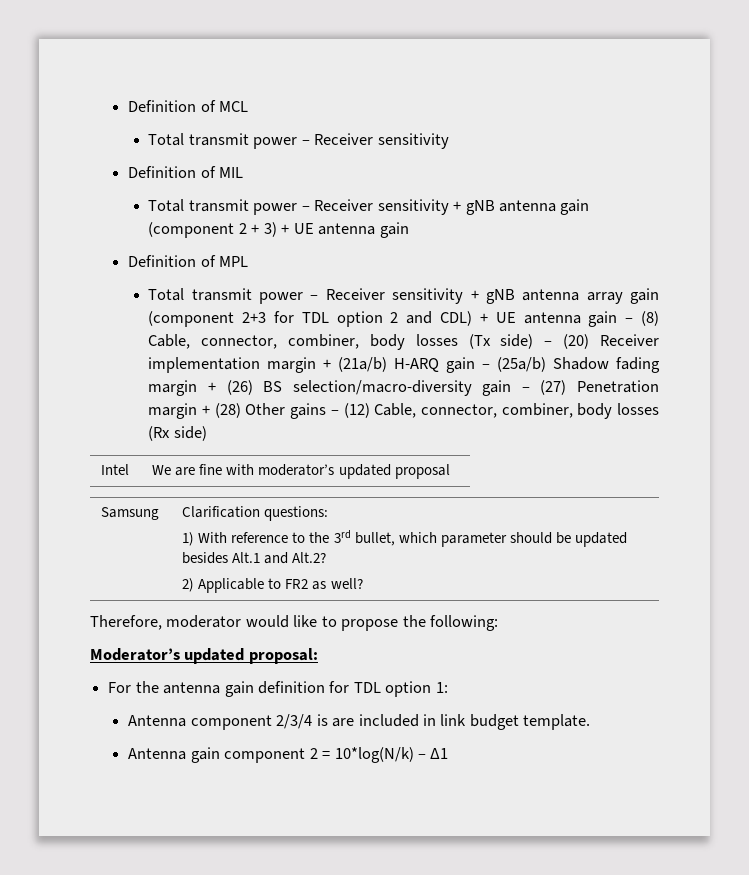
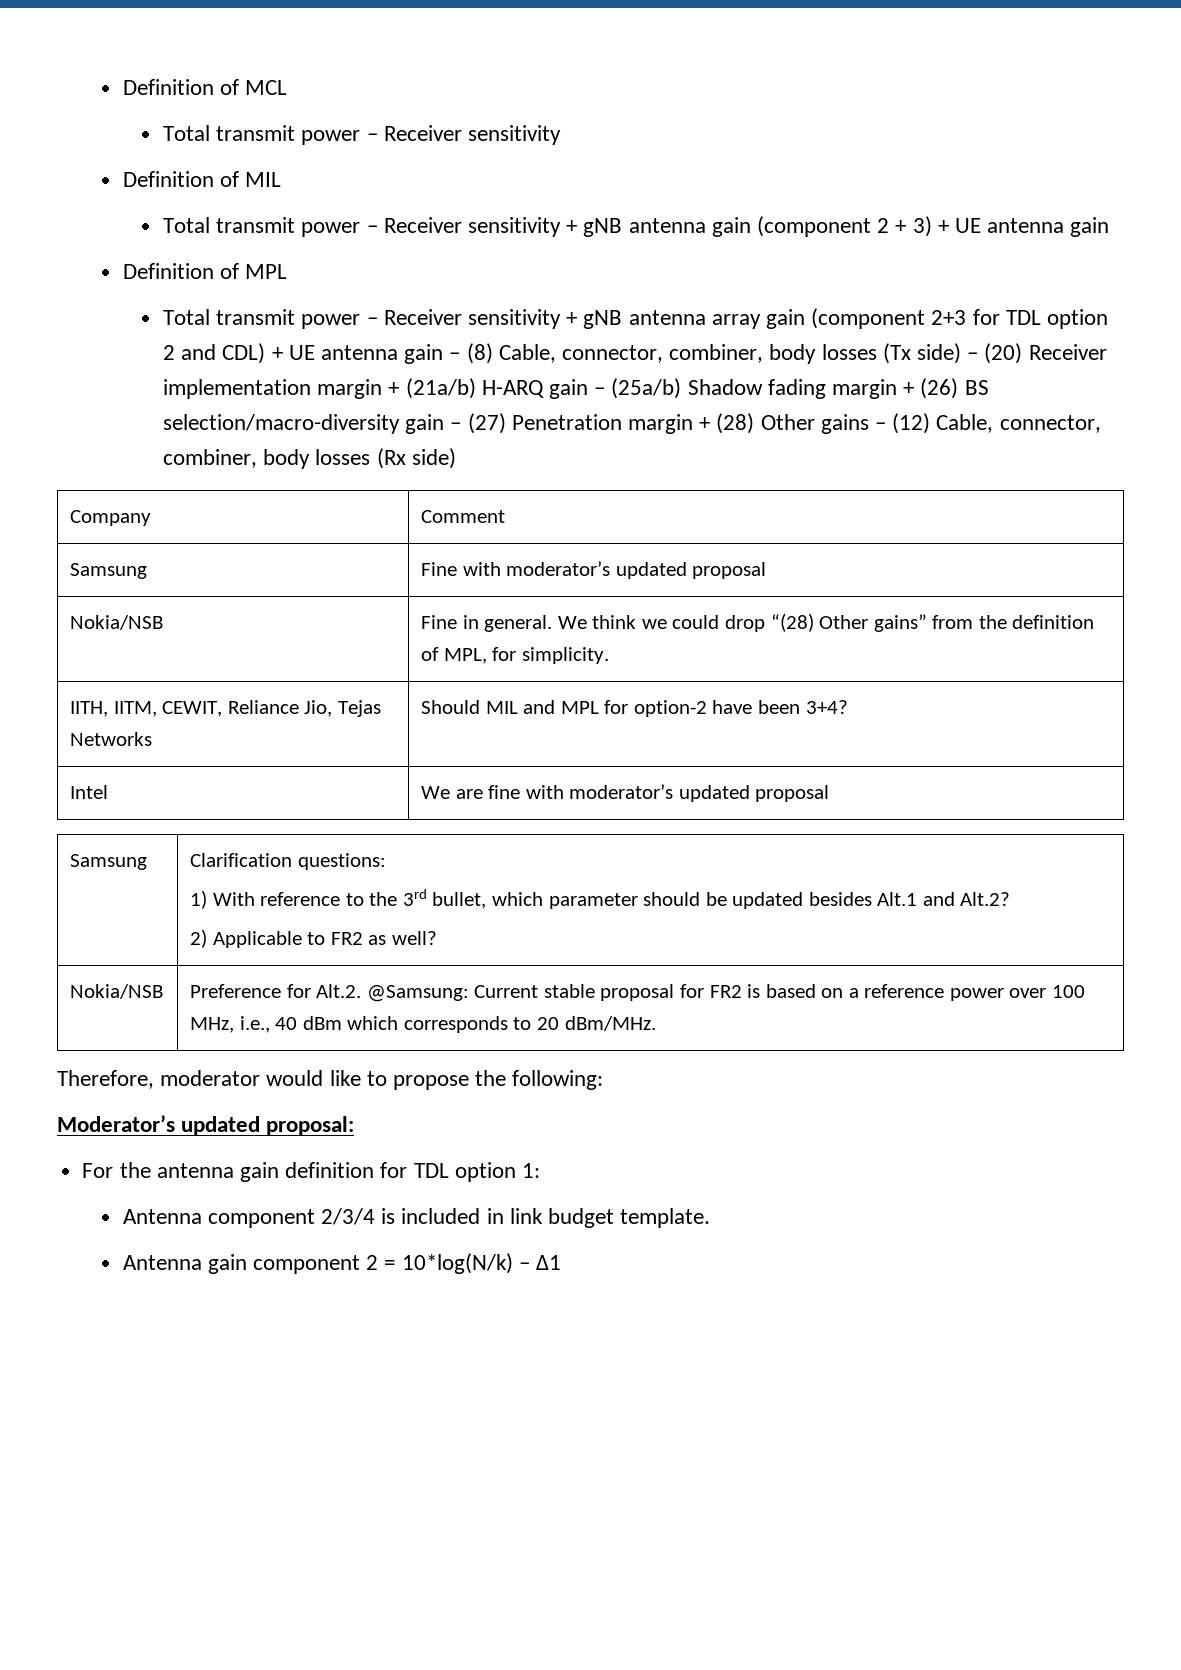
(207, 433) none -> [70,510,152,526] [421,510,506,523] [70,563,148,579] [421,561,767,579] [70,615,164,630] [421,613,1095,632] [421,647,609,664] [70,700,381,717] [70,732,153,746] [421,700,848,717] // Company | Comment // Samsung | Fine with moderator’s updated proposal // Nokia/NSB | Fine in general. We think we could drop “(28) Other gains” from the definition of MPL, for simplicity. // IITH, IITM, CEWIT, Reliance Jio, Tejas Networks | Should MIL and MPL for option-2 have been 3+4?
(363, 583) none -> [70,984,164,999] [190,984,1085,1002] [190,1016,656,1033] // Nokia/NSB | Preference for Alt.2. @Samsung: Current stable proposal for FR2 is based on a reference power over 100 MHz, i.e., 40 dBm which corresponds to 20 dBm/MHz.
[332,718,355,727] are -> (396, 1216) none

